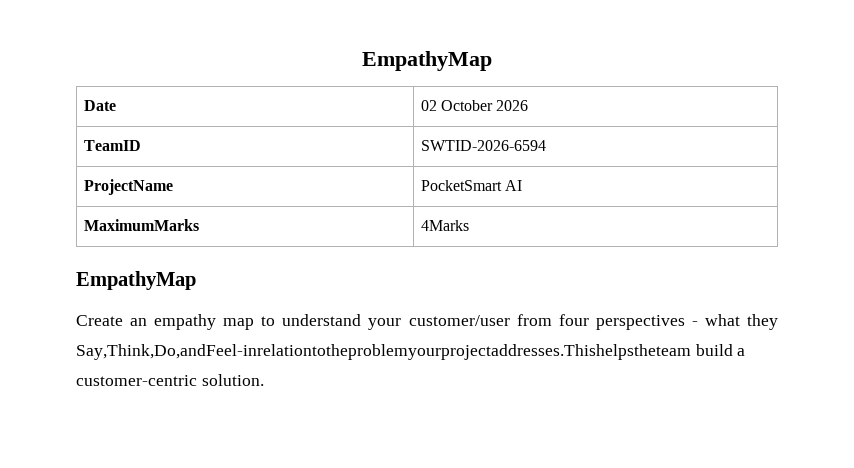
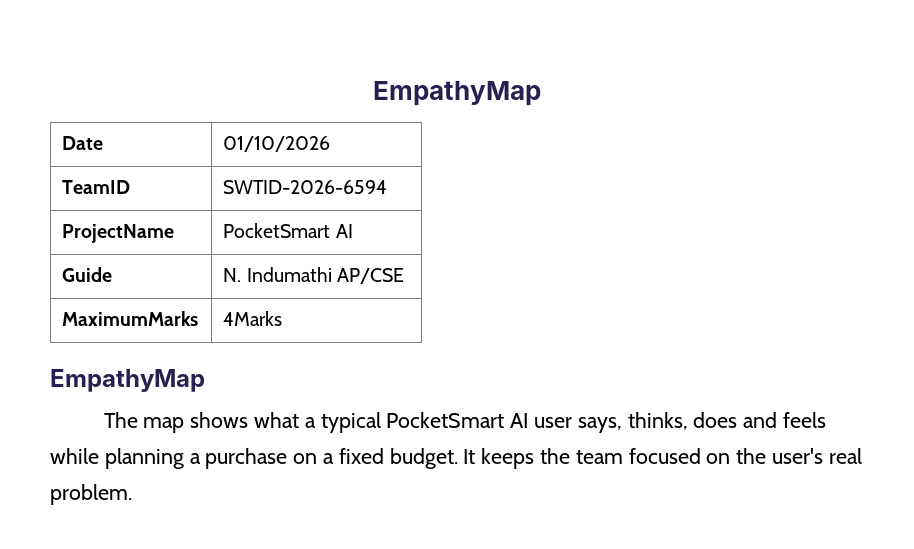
[420,100,529,111] 02 October 2026 -> [223,136,331,152] 01/10/2026
(522, 185) none -> [62,267,113,282] [223,267,404,284] // Guide | N. Indumathi AP/CSE
[76,314,779,330] [76,344,746,360] [76,374,264,386] Create an empathy map to understand your customer/user from four perspectives - what they Say,Think,Do,andFeel-inrelationtotheproblemyourprojectaddresses.Thishelpstheteam build a customer-centric solution. -> [103,412,826,433] [50,448,862,469] [50,484,132,505] The map shows what a typical PocketSmart AI user says, thinks, does and feels while planning a purchase on a fixed budget. It keeps the team focused on the user's real problem.

